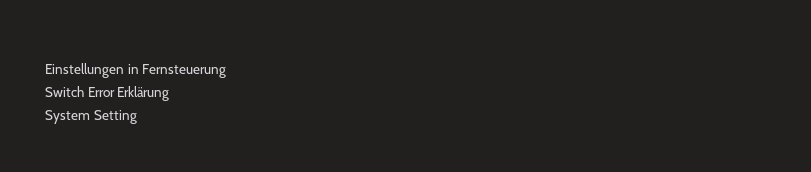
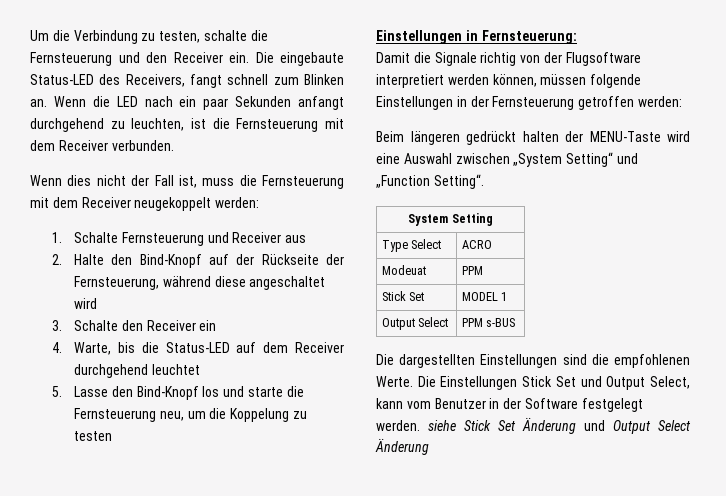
[45,63,227,78] [45,86,170,101] [45,110,137,124] Einstellungen in Fernsteuerung // Switch Error Erklärung // System Setting -> [30,30,268,44] [30,52,344,66] [30,74,344,88] [30,96,344,110] [30,118,344,132] [30,140,174,151] [30,175,344,189] [30,197,260,211] [52,232,307,246] [52,254,344,268] [74,276,326,290] [74,298,98,309] [52,320,217,331] [52,342,344,355] [74,364,200,378] [52,386,304,400] [74,408,307,422] [74,431,113,441] [376,30,577,44] [376,52,641,66] [376,74,642,88] [376,96,682,110] [376,131,690,145] [376,152,638,167] [376,174,484,189] [408,213,493,226] [382,239,442,252] [462,240,493,249] [382,265,427,275] [462,266,484,275] [382,291,425,301] [462,292,508,301] [382,317,449,330] [462,318,516,327] [376,354,690,368] [376,376,690,390] [376,398,643,412] [376,417,691,434] [375,438,429,455] Um die Verbindung zu testen, schalte die Fernsteuerung und den Receiver ein. Die eingebaute Status-LED des Receivers, fangt schnell zum Blinken an. Wenn die LED nach ein paar Sekunden anfangt durchgehend zu leuchten, ist die Fernsteuerung mit dem Receiver verbunden. // Wenn dies nicht der Fall ist, muss die Fernsteuerung mit dem Receiver neugekoppelt werden: // 1. Schalte Fernsteuerung und Receiver aus // 2. Halte den Bind-Knopf auf der Rückseite der Fernsteuerung, während diese angeschaltet wird // 3. Schalte den Receiver ein // 4. Warte, bis die Status-LED auf dem Receiver durchgehend leuchtet // 5. Lasse den Bind-Knopf los und starte die Fernsteuerung neu, um die Koppelung zu testen // Einstellungen in Fernsteuerung: // Damit die Signale richtig von der Flugsoftware interpretiert werden können, müssen folgende Einstellungen in der Fernsteuerung getroffen werden: // Beim längeren gedrückt halten der MENU-Taste wird eine Auswahl zwischen „System Setting“ und „Function Setting“. // System Setting // Type Select | ACRO // Modeuat | PPM // Stick Set | MODEL 1 // Output Select | PPM s-BUS // Die dargestellten Einstellungen sind die empfohlenen Werte. Die Einstellungen Stick Set und Output Select, kann vom Benutzer in der Software festgelegt werden. siehe Stick Set Änderung und Output Select Änderung

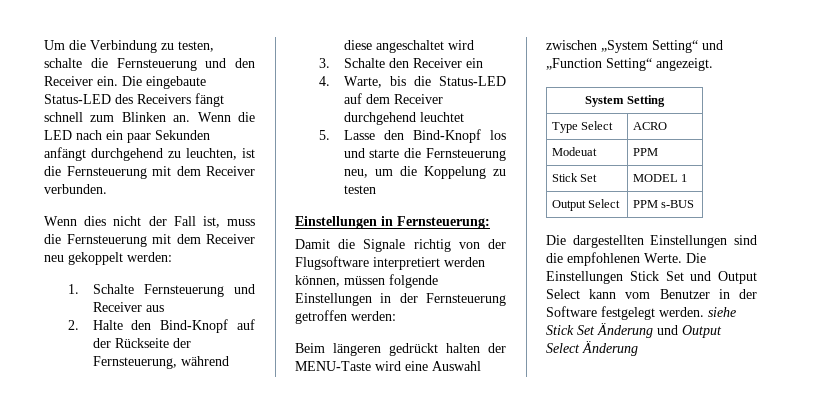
[125,74,222,88] Receivers, fangt -> [137,93,224,107] Receivers fängt
[298,96,344,110] anfangt -> [44,147,86,161] anfängt
[134,197,212,211] neugekoppelt -> [44,252,123,265] neu gekoppelt
[433,174,484,189] Setting“. -> [606,58,713,71] Setting“ angezeigt.
[650,376,690,389] Select, -> [546,289,580,299] Select

